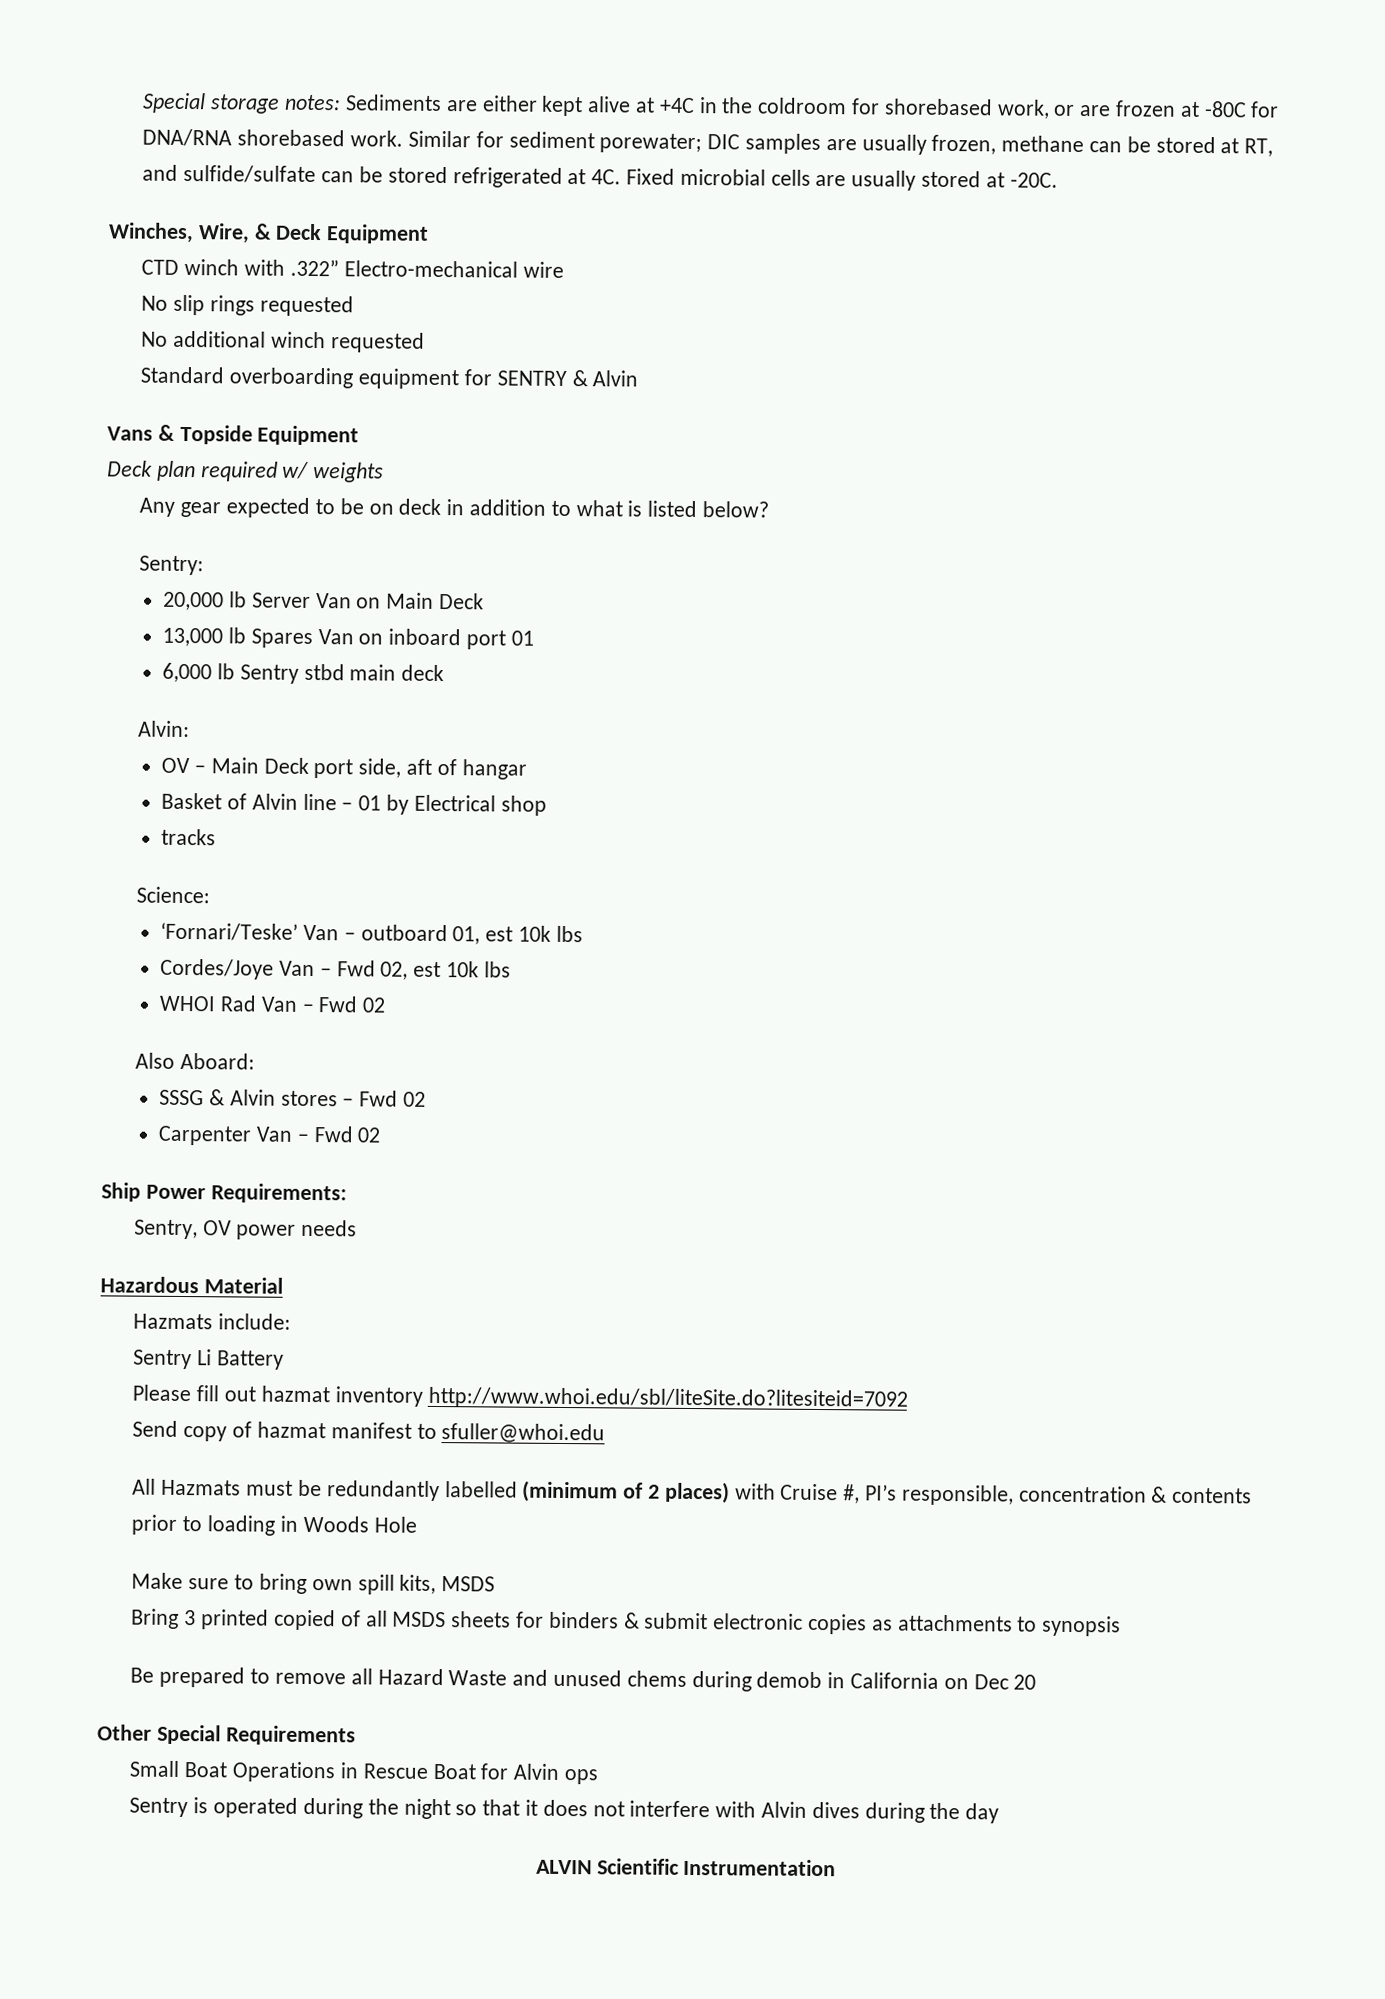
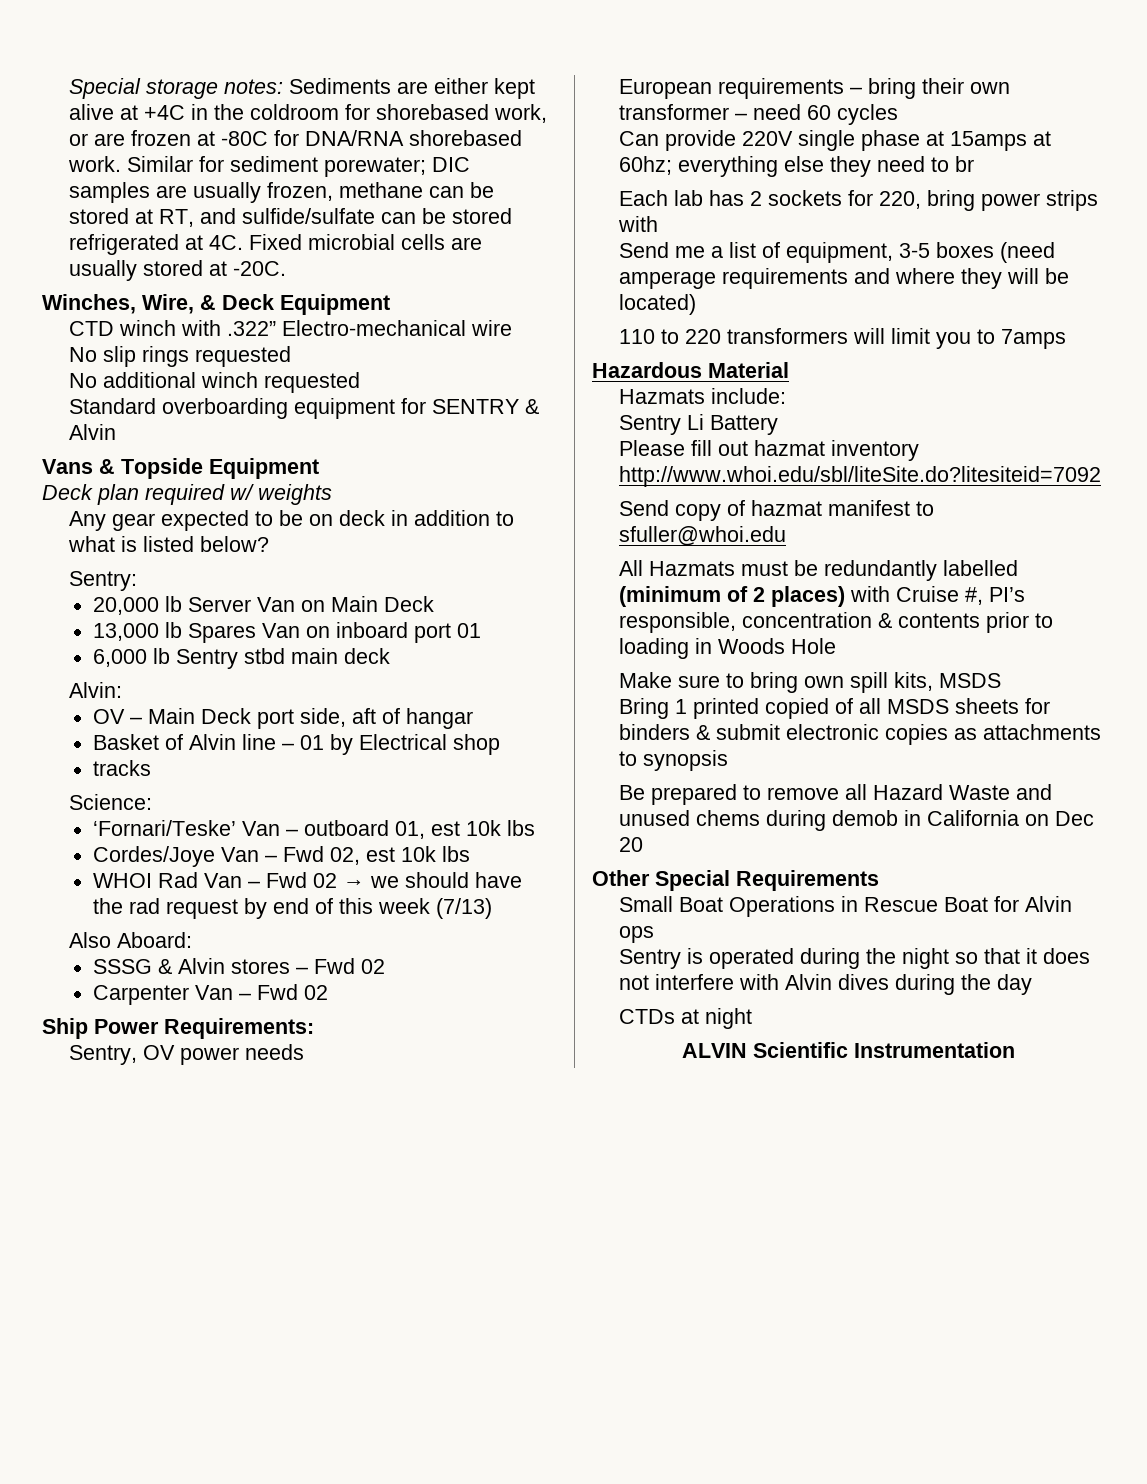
(387, 1005) none -> [342,872,522,888] [92,898,492,919] → we should have the rad request by end of this week (7/13)
(357, 1228) none -> [619,78,1011,99] [619,104,899,125] [619,130,1052,151] [619,156,975,177] [619,190,1099,211] [618,216,659,232] [619,242,1056,263] [619,268,1070,289] [619,294,697,315] [619,328,1067,349] // European requirements – bring their own transformer – need 60 cycles // Can provide 220V single phase at 15amps at 60hz; everything else they need to br // Each lab has 2 sockets for 220, bring power strips with // Send me a list of equipment, 3-5 boxes (need amperage requirements and where they will be located) // 110 to 220 transformers will limit you to 7amps
[184,1610,197,1626] 3 -> [675,699,688,714] 1
(1000, 1813) none -> [619,1008,753,1029] // CTDs at night

